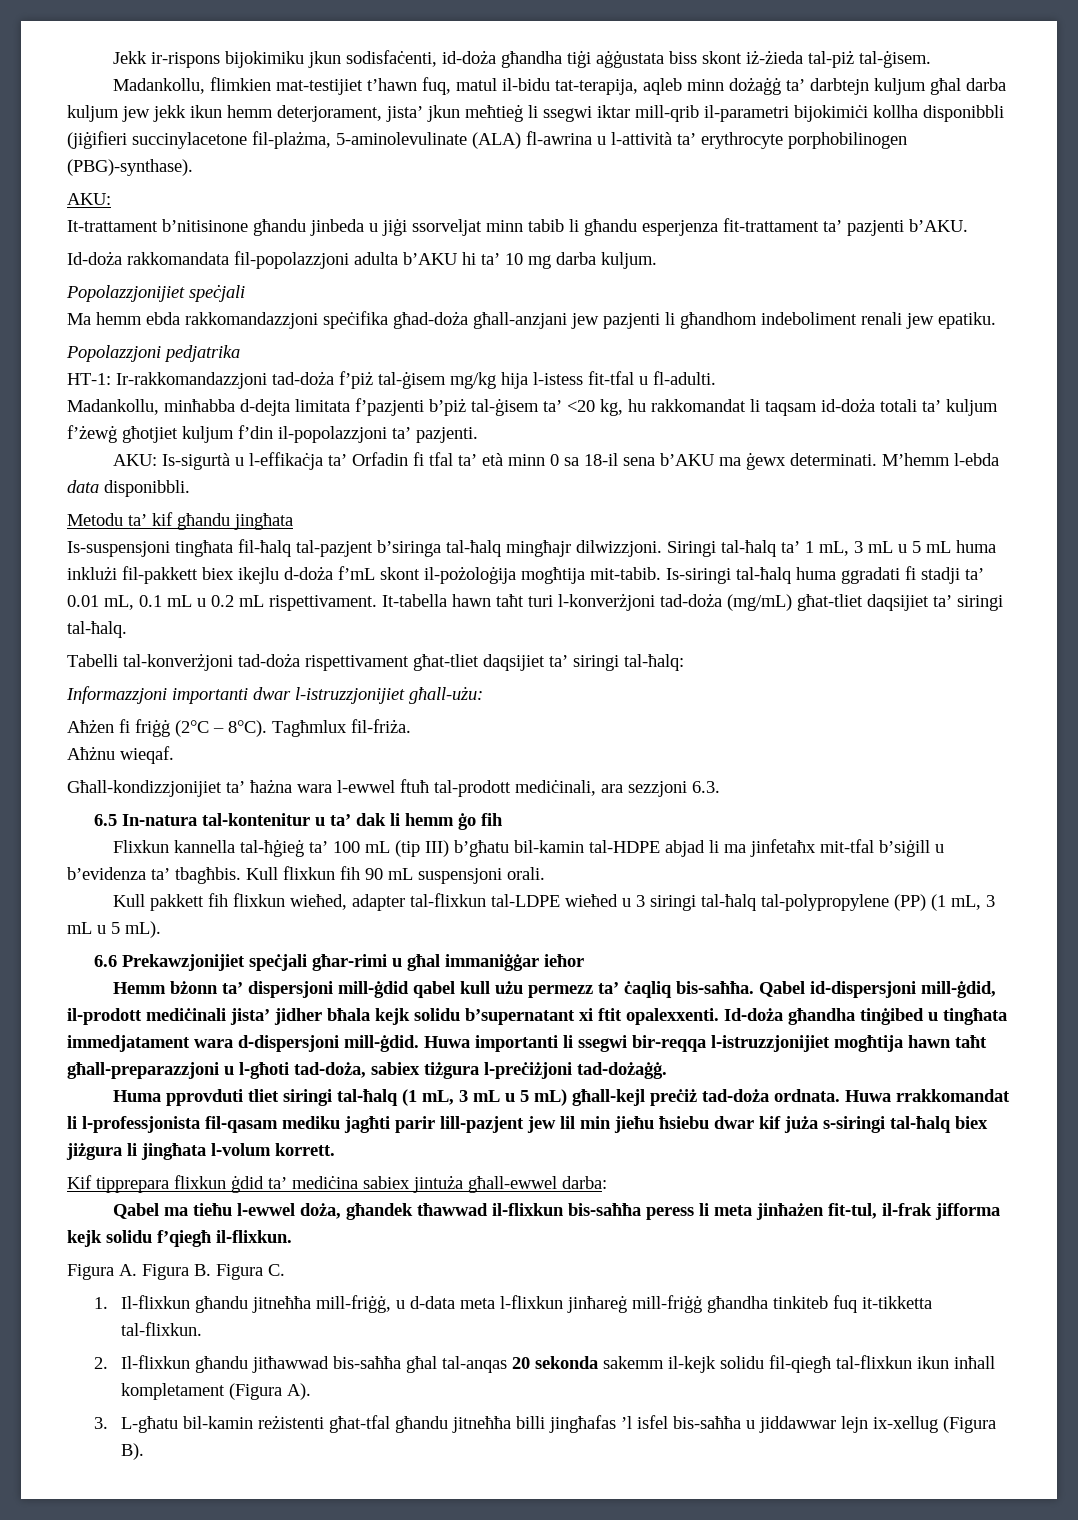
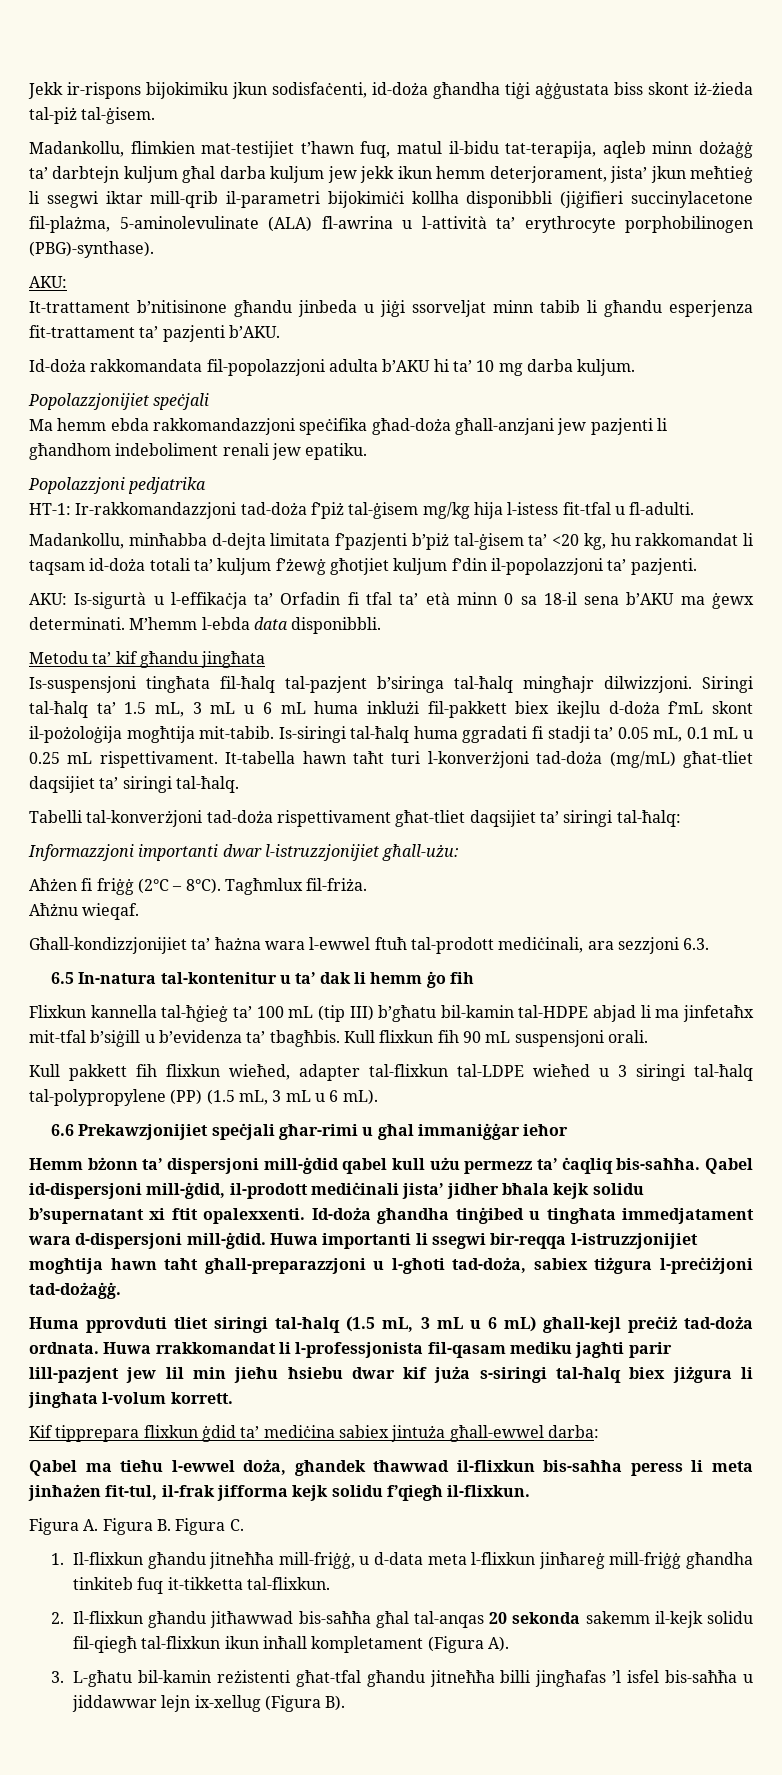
[805,541,921,556] 1 mL, 3 mL u 5 -> [124,702,272,717] 1.5 mL, 3 mL u 6
[67,595,99,607] 0.01 -> [617,727,649,739] 0.05
[211,595,234,607] 0.2 -> [29,752,60,764] 0.25
[930,894,995,911] [67,922,120,934] (1 mL, 3 mL u 5 -> [206,1089,339,1105] (1.5 mL, 3 mL u 6
[401,1089,529,1106] (1 mL, 3 mL u 5 -> [346,1316,497,1332] (1.5 mL, 3 mL u 6

